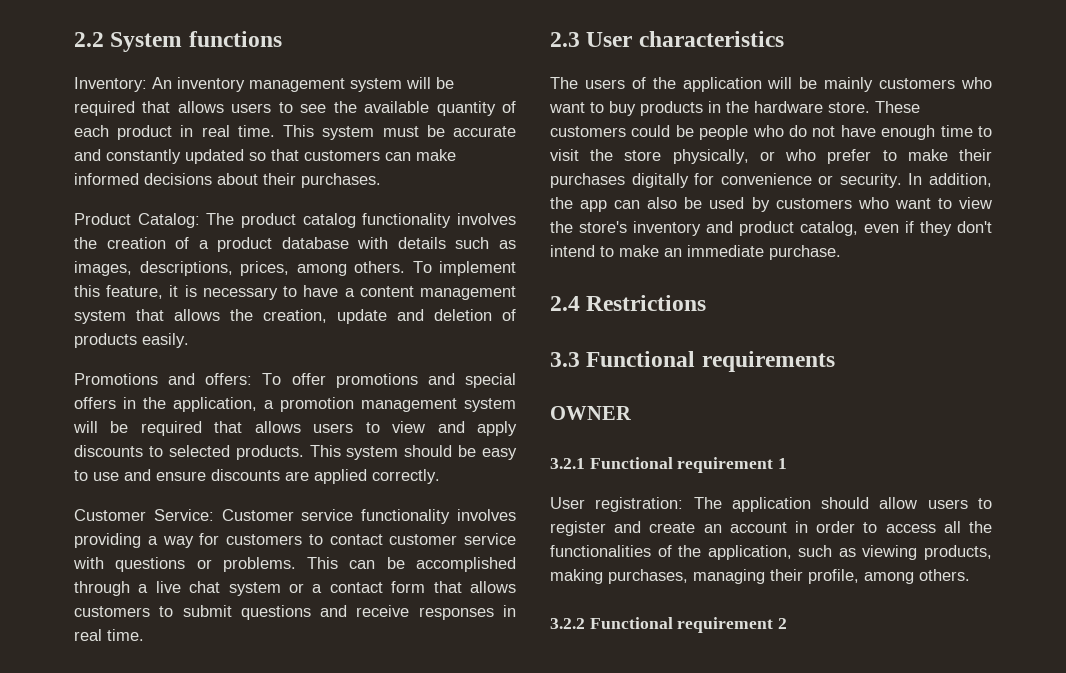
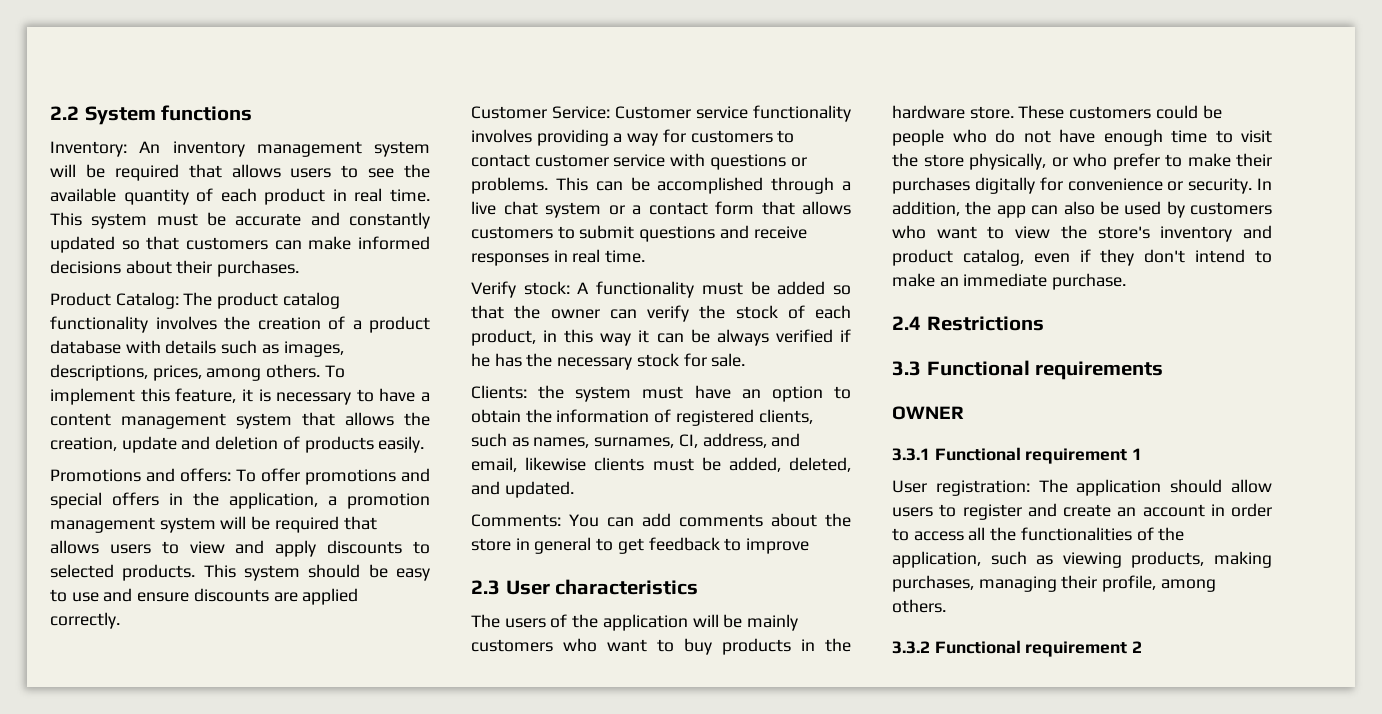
(144, 635) none -> [471,281,851,298] [471,305,851,322] [471,329,851,346] [471,353,746,370] [471,385,851,402] [471,409,813,426] [471,433,801,448] [471,457,851,472] [471,481,574,498] [471,513,851,527] [471,537,810,554] // Verify stock: A functionality must be added so that the owner can verify the stock of each product, in this way it can be always verified if he has the necessary stock for sale. // Clients: the system must have an option to obtain the information of registered clients, such as names, surnames, CI, address, and email, likewise clients must be added, deleted, and updated. // Comments: You can add comments about the store in general to get feedback to improve
[550,458,585,469] 3.2.1 -> [892,448,930,461] 3.3.1
[550,618,585,629] 3.2.2 -> [892,641,930,654] 3.3.2

